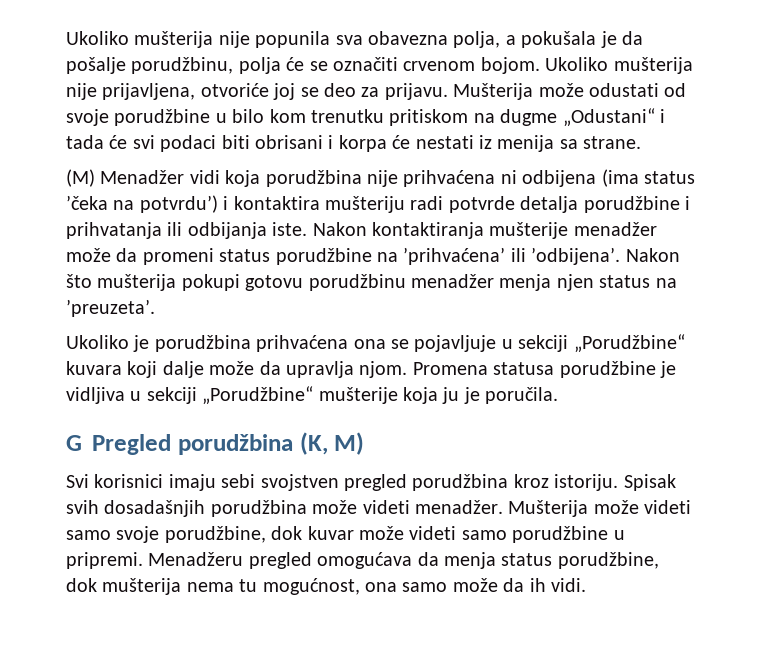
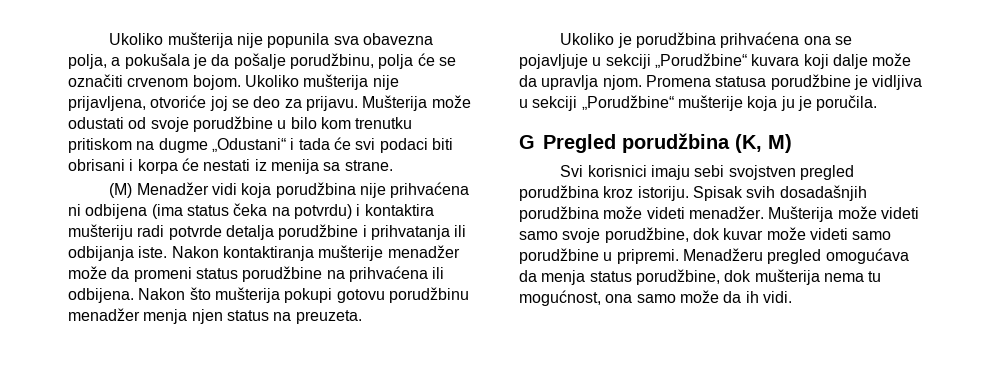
[66,195,218,213] ’čeka na potvrdu’) -> [233,203,352,219] čeka na potvrdu)
[403,247,621,265] ’prihvaćena’ ili ’odbijena’. -> [348,266,445,282] [68,288,134,303] prihvaćena ili odbijena.
[66,299,155,317] ’preuzeta’. -> [295,310,362,324] preuzeta.

